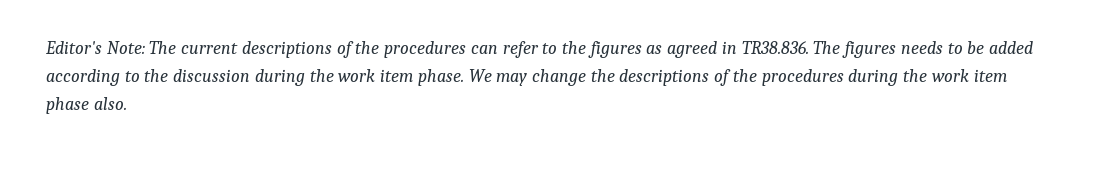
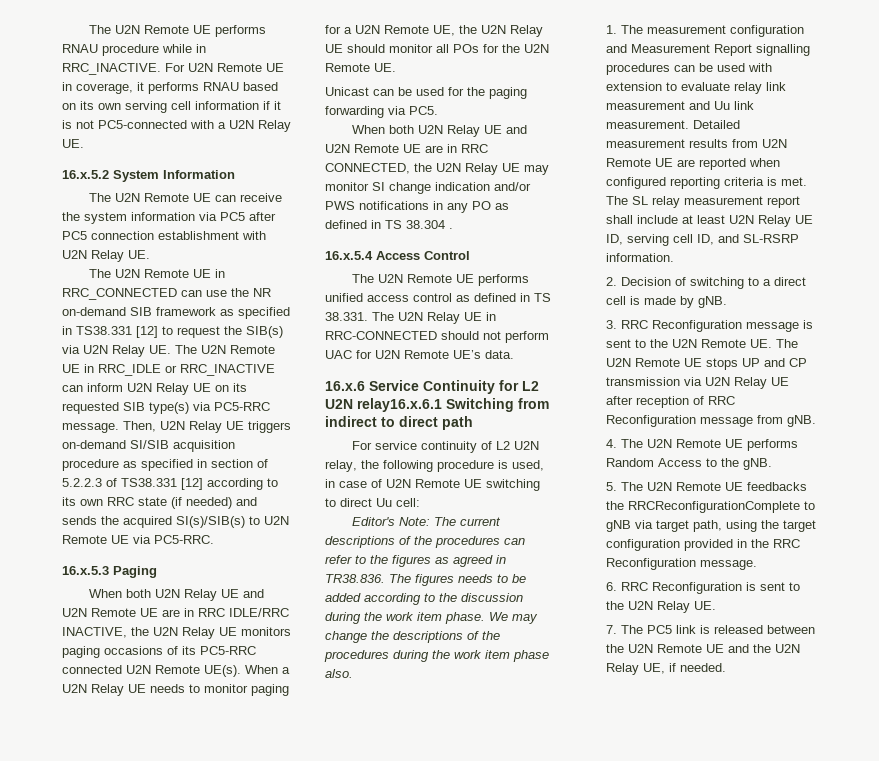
(45, 47) none -> [88,25,266,37] [62,44,206,56] [62,63,284,75] [62,82,278,94] [62,101,281,113] [62,120,291,132] [62,139,84,148] [62,170,235,182] [88,193,282,202] [62,212,276,224] [62,231,266,240] [62,250,150,262] [88,269,225,278] [62,288,271,300] [62,307,290,319] [62,326,283,338] [62,345,275,357] [62,364,275,376] [62,383,247,395] [62,402,270,414] [62,421,291,433] [62,440,235,452] [62,459,268,471] [62,478,278,490] [62,497,257,509] [62,516,289,528] [62,535,214,544] [62,566,157,578] [88,589,264,601] [62,608,289,617] [62,627,291,639] [62,646,256,658] [62,665,290,677] [62,684,289,696] [325,25,543,37] [325,44,549,53] [325,63,396,72] [325,87,527,99] [325,106,438,118] [351,125,527,137] [325,144,488,153] [325,163,549,175] [325,182,531,194] [325,201,509,213] [325,220,453,229] [325,251,470,260] [351,274,529,286] [325,293,551,302] [325,312,496,324] [325,331,549,343] [325,350,514,359] [325,380,539,394] [325,398,549,412] [325,416,473,430] [351,441,539,453] [325,460,544,472] [325,479,540,491] [325,498,420,507] The U2N Remote UE performs RNAU procedure while in RRC_INACTIVE. For U2N Remote UE in coverage, it performs RNAU based on its own serving cell information if it is not PC5-connected with a U2N Relay UE. // 16.x.5.2 System Information // The U2N Remote UE can receive the system information via PC5 after PC5 connection establishment with U2N Relay UE. // The U2N Remote UE in RRC_CONNECTED can use the NR on-demand SIB framework as specified in TS38.331 [12] to request the SIB(s) via U2N Relay UE. The U2N Remote UE in RRC_IDLE or RRC_INACTIVE can inform U2N Relay UE on its requested SIB type(s) via PC5-RRC message. Then, U2N Relay UE triggers on-demand SI/SIB acquisition procedure as specified in section of 5.2.2.3 of TS38.331 [12] according to its own RRC state (if needed) and sends the acquired SI(s)/SIB(s) to U2N Remote UE via PC5-RRC. // 16.x.5.3 Paging // When both U2N Relay UE and U2N Remote UE are in RRC IDLE/RRC INACTIVE, the U2N Relay UE monitors paging occasions of its PC5-RRC connected U2N Remote UE(s). When a U2N Relay UE needs to monitor paging for a U2N Remote UE, the U2N Relay UE should monitor all POs for the U2N Remote UE. // Unicast can be used for the paging forwarding via PC5. // When both U2N Relay UE and U2N Remote UE are in RRC CONNECTED, the U2N Relay UE may monitor SI change indication and/or PWS notifications in any PO as defined in TS 38.304 . // 16.x.5.4 Access Control // The U2N Remote UE performs unified access control as defined in TS 38.331. The U2N Relay UE in RRC-CONNECTED should not perform UAC for U2N Remote UE’s data. // 16.x.6 Service Continuity for L2 U2N relay16.x.6.1 Switching from indirect to direct path // For service continuity of L2 U2N relay, the following procedure is used, in case of U2N Remote UE switching to direct Uu cell: //
(127, 103) none -> [605,25,804,37] [605,44,810,56] [605,63,772,75] [605,82,786,94] [605,101,754,110] [605,120,740,129] [605,139,787,148] [605,158,780,170] [605,177,807,189] [605,196,800,208] [605,215,813,227] [605,234,799,246] [605,253,674,262] [605,277,806,289] [605,296,727,308] [605,320,813,332] [605,339,798,348] [605,358,807,370] [605,377,789,389] [605,396,735,408] [605,415,816,427] [605,439,798,451] [605,458,772,470] [605,482,807,491] [605,501,815,513] [605,520,816,532] [605,539,800,551] [605,558,757,570] [605,582,800,594] [605,601,716,613] [605,625,815,634] [605,644,800,653] [605,663,726,675] // 1. The measurement configuration and Measurement Report signalling procedures can be used with extension to evaluate relay link measurement and Uu link measurement. Detailed measurement results from U2N Remote UE are reported when configured reporting criteria is met. The SL relay measurement report shall include at least U2N Relay UE ID, serving cell ID, and SL-RSRP information. // 2. Decision of switching to a direct cell is made by gNB. // 3. RRC Reconfiguration message is sent to the U2N Remote UE. The U2N Remote UE stops UP and CP transmission via U2N Relay UE after reception of RRC Reconfiguration message from gNB. // 4. The U2N Remote UE performs Random Access to the gNB. // 5. The U2N Remote UE feedbacks the RRCReconfigurationComplete to gNB via target path, using the target configuration provided in the RRC Reconfiguration message. // 6. RRC Reconfiguration is sent to the U2N Relay UE. // 7. The PC5 link is released between the U2N Remote UE and the U2N Relay UE, if needed.

